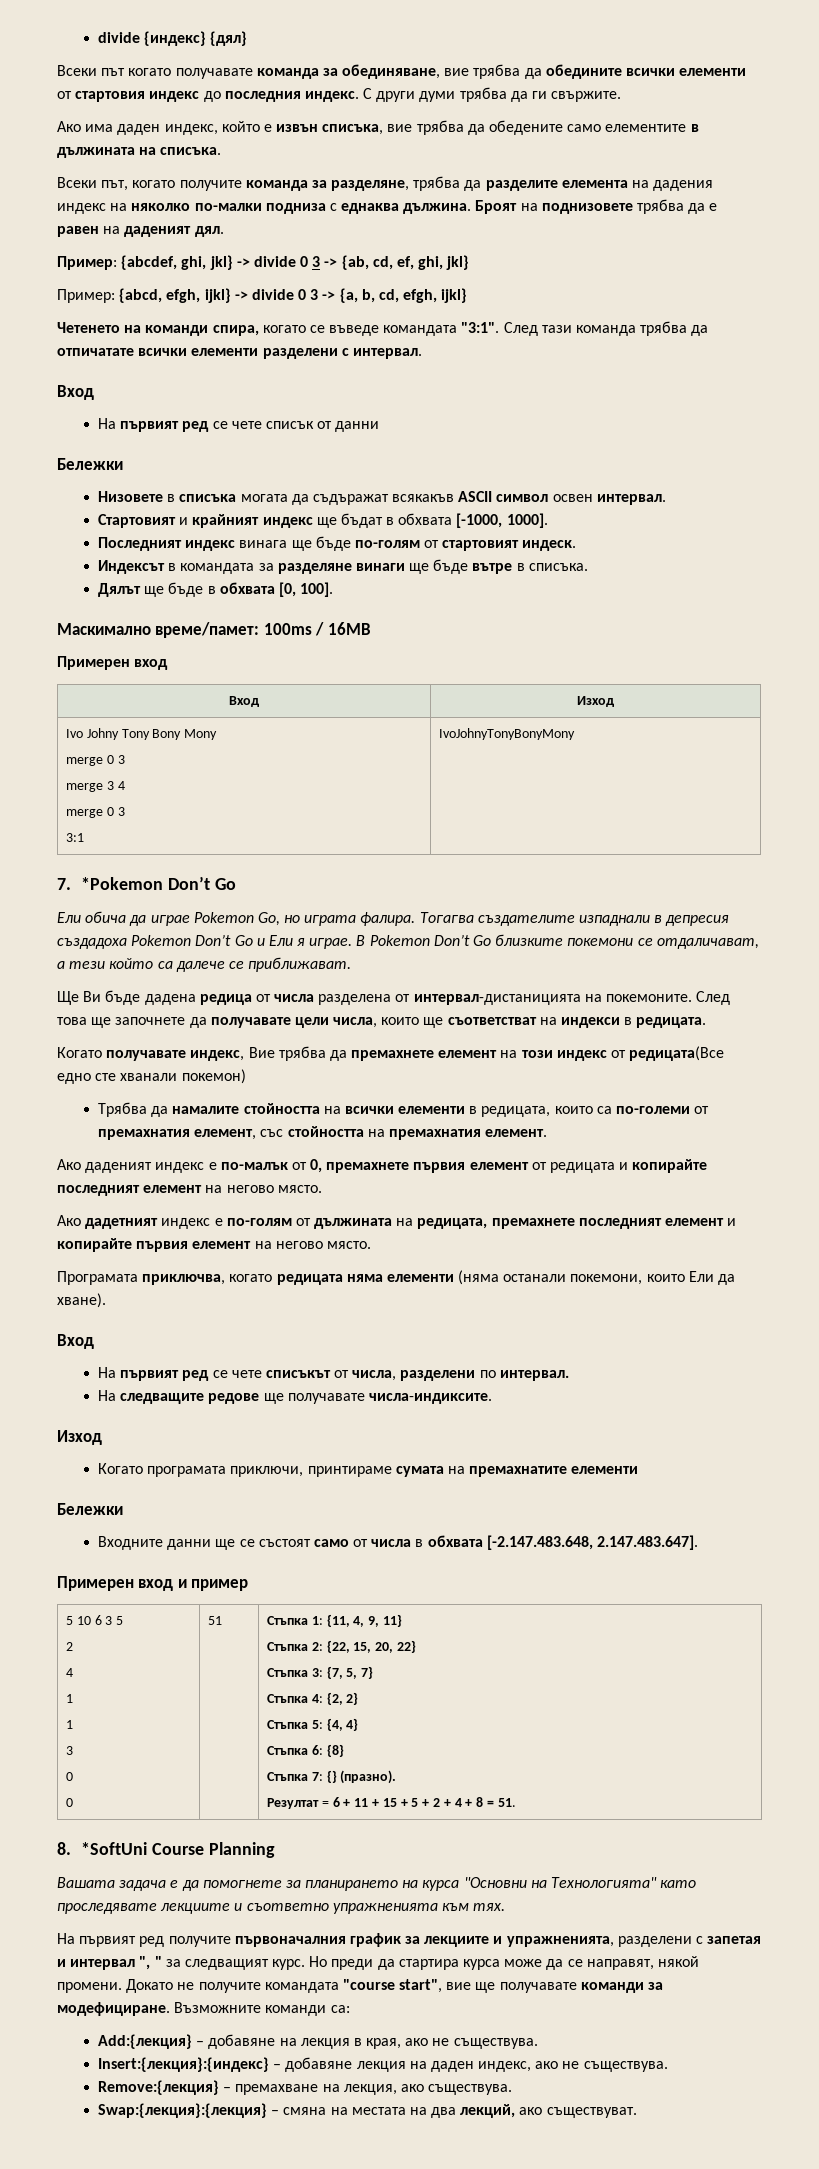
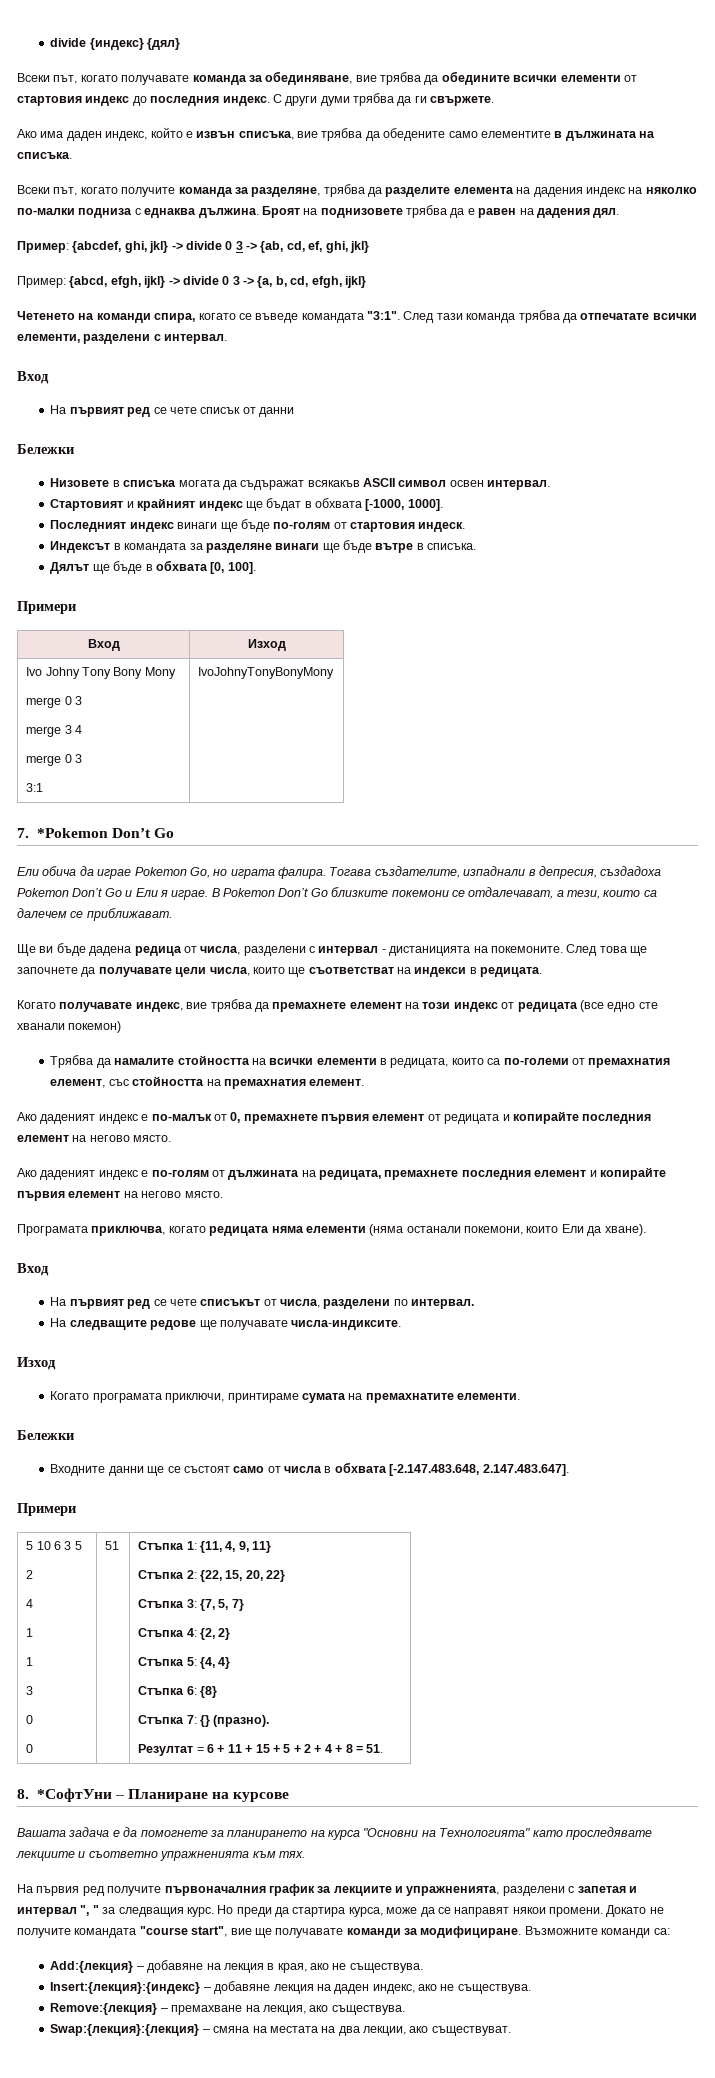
[101,68,126,76] път -> [53,75,78,84] път,
[551,91,622,102] свържите. -> [430,96,495,106] свържете.
[124,226,192,237] даденият -> [536,208,590,218] дадения
[57,348,259,356] отпичатате всички елементи -> [580,313,697,320] [17,334,80,343] отпечатате всички елементи,
[239,540,288,548] винага -> [177,522,218,529] винаги
[442,540,520,551] стартовият -> [350,522,416,532] стартовия
[57,622,371,638] [57,656,169,670] Маскимално време/памет: 100ms / 16MB // Примерен вход -> [17,601,76,614] Примери
[419,912,575,926] Тогагва създателите -> [329,866,460,878] Тогава създателите,
[665,915,730,926] депресия -> [538,866,597,879] депресия,
[656,938,759,949] [57,958,225,972] отдаличават, а тези който са далeче -> [468,887,657,899] [17,908,67,918] отдалечават, а тези, които са далeчем
[83,991,102,1002] Ви -> [39,946,54,953] ви
[274,994,581,1005] числа разделена от интервал-дистаницията -> [200,946,471,956] числа, разделени с интервал - дистаницията
[248,1047,275,1058] Вие -> [186,1002,208,1009] вие
[629,1046,725,1061] редицата(Все -> [517,1000,604,1012] редицата (все
[57,1185,140,1196] последният -> [582,1114,652,1124] последния
[85,1218,159,1229] дадетният -> [40,1170,96,1180] даденият
[578,1218,662,1229] последният -> [461,1170,531,1180] последния
[571,1466,639,1474] елементи -> [457,1393,521,1400] елементи.
[57,1576,249,1591] Примерен вход и пример -> [17,1503,76,1516] Примери
[80,1842,275,1858] *SoftUni Course Planning -> [36,1788,290,1802] *СофтУни – Планиране на курсове
[79,1936,137,1947] първият -> [36,1886,80,1896] първия
[184,1959,269,1970] следващият -> [118,1907,184,1917] следващия
[463,1959,501,1970] курса -> [348,1907,383,1917] курса,
[586,1956,699,1970] направят, някой -> [454,1907,546,1917] направят някои
[57,2002,170,2016] модефициране. -> [420,1926,522,1938] модифициране.
[460,2104,516,2118] лекций, -> [363,2026,407,2036] лекции,

